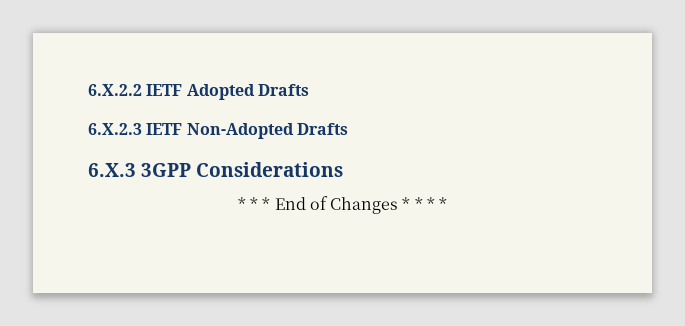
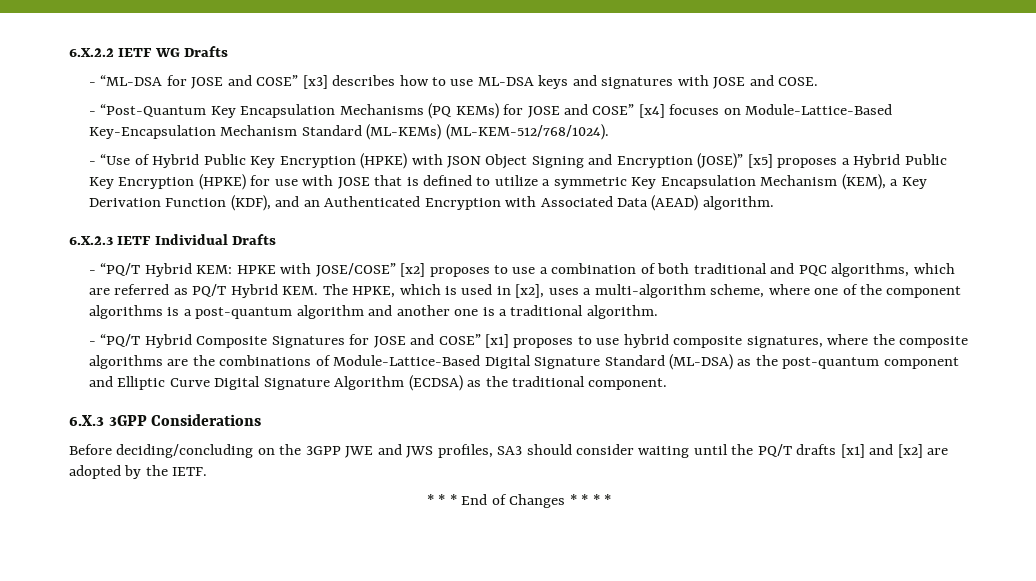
[186,84,309,100] Adopted Drafts -> [154,46,229,57] [88,75,819,89] [88,103,893,119] [88,124,609,140] [88,153,947,169] [88,174,927,190] [88,195,774,211] WG Drafts // - “ML-DSA for JOSE and COSE” [x3] describes how to use ML-DSA keys and signatures with JOSE and COSE. // - “Post-Quantum Key Encapsulation Mechanisms (PQ KEMs) for JOSE and COSE” [x4] focuses on Module-Lattice-Based Key-Encapsulation Mechanism Standard (ML-KEMs) (ML-KEM-512/768/1024). // - “Use of Hybrid Public Key Encryption (HPKE) with JSON Object Signing and Encryption (JOSE)” [x5] proposes a Hybrid Public Key Encryption (HPKE) for use with JOSE that is defined to utilize a symmetric Key Encapsulation Mechanism (KEM), a Key Derivation Function (KDF), and an Authenticated Encryption with Associated Data (AEAD) algorithm.
[186,123,348,139] [88,162,344,177] Non-Adopted Drafts // 6.X.3 3GPP Considerations -> [154,234,277,245] [88,263,955,277] [88,284,962,298] [88,305,658,319] [88,334,969,348] [88,354,959,370] [88,375,668,391] [69,414,262,426] [69,444,949,458] [69,465,208,479] Individual Drafts // - “PQ/T Hybrid KEM: HPKE with JOSE/COSE” [x2] proposes to use a combination of both traditional and PQC algorithms, which are referred as PQ/T Hybrid KEM. The HPKE, which is used in [x2], uses a multi-algorithm scheme, where one of the component algorithms is a post-quantum algorithm and another one is a traditional algorithm. // - “PQ/T Hybrid Composite Signatures for JOSE and COSE” [x1] proposes to use hybrid composite signatures, where the composite algorithms are the combinations of Module-Lattice-Based Digital Signature Standard (ML-DSA) as the post-quantum component and Elliptic Curve Digital Signature Algorithm (ECDSA) as the traditional component. // 6.X.3 3GPP Considerations // Before deciding/concluding on the 3GPP JWE and JWS profiles, SA3 should consider waiting until the PQ/T drafts [x1] and [x2] are adopted by the IETF.

